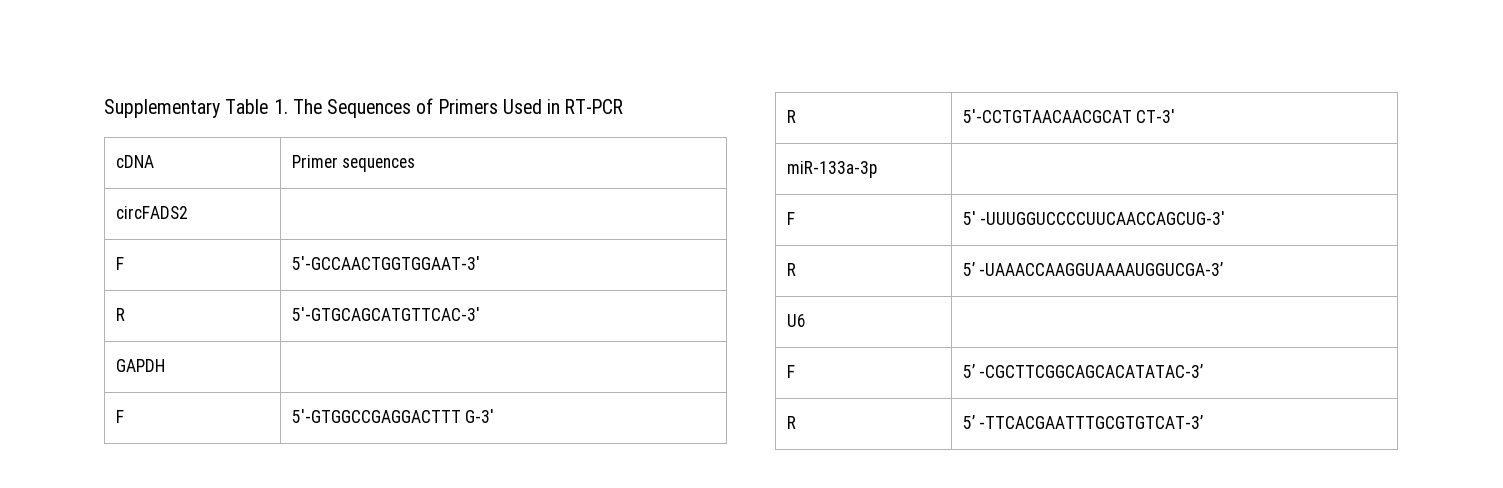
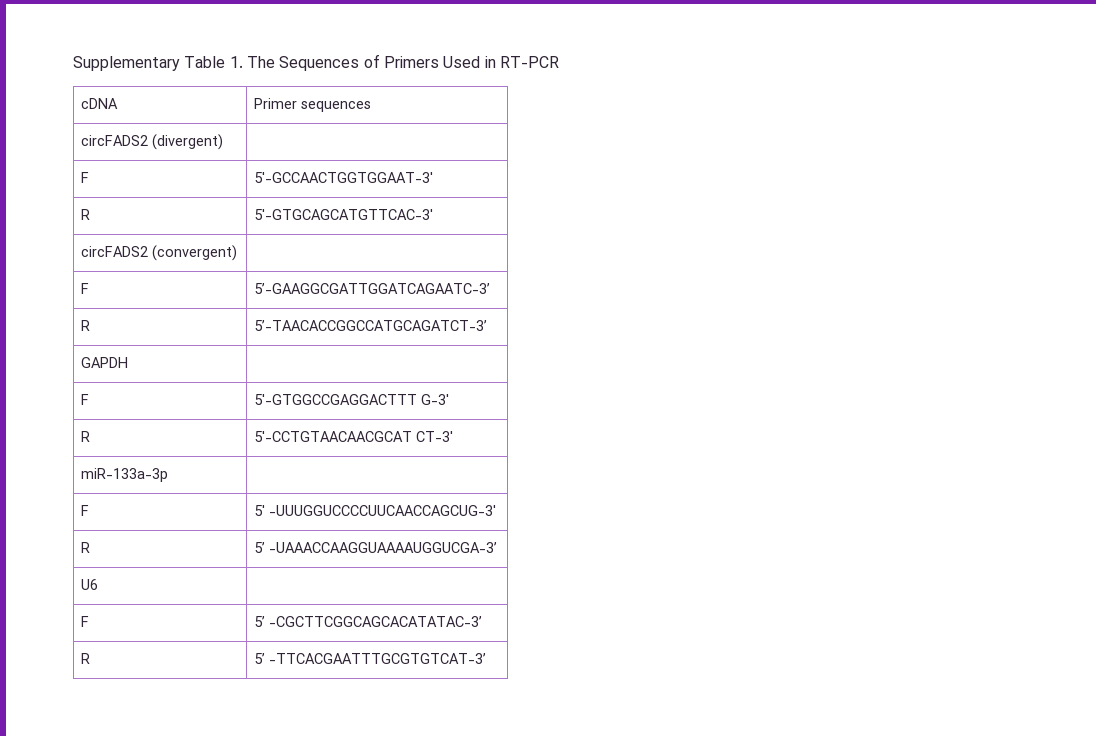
(188, 212) none -> [151,134,223,150] (divergent)
(480, 314) none -> [80,245,237,261] [80,283,89,294] [253,283,490,294] [80,320,90,331] [253,320,487,331] // circFADS2 (convergent) | // F | 5’-GAAGGCGATTGGATCAGAATC-3’ // R | 5’-TAACACCGGCCATGCAGATCT-3’

